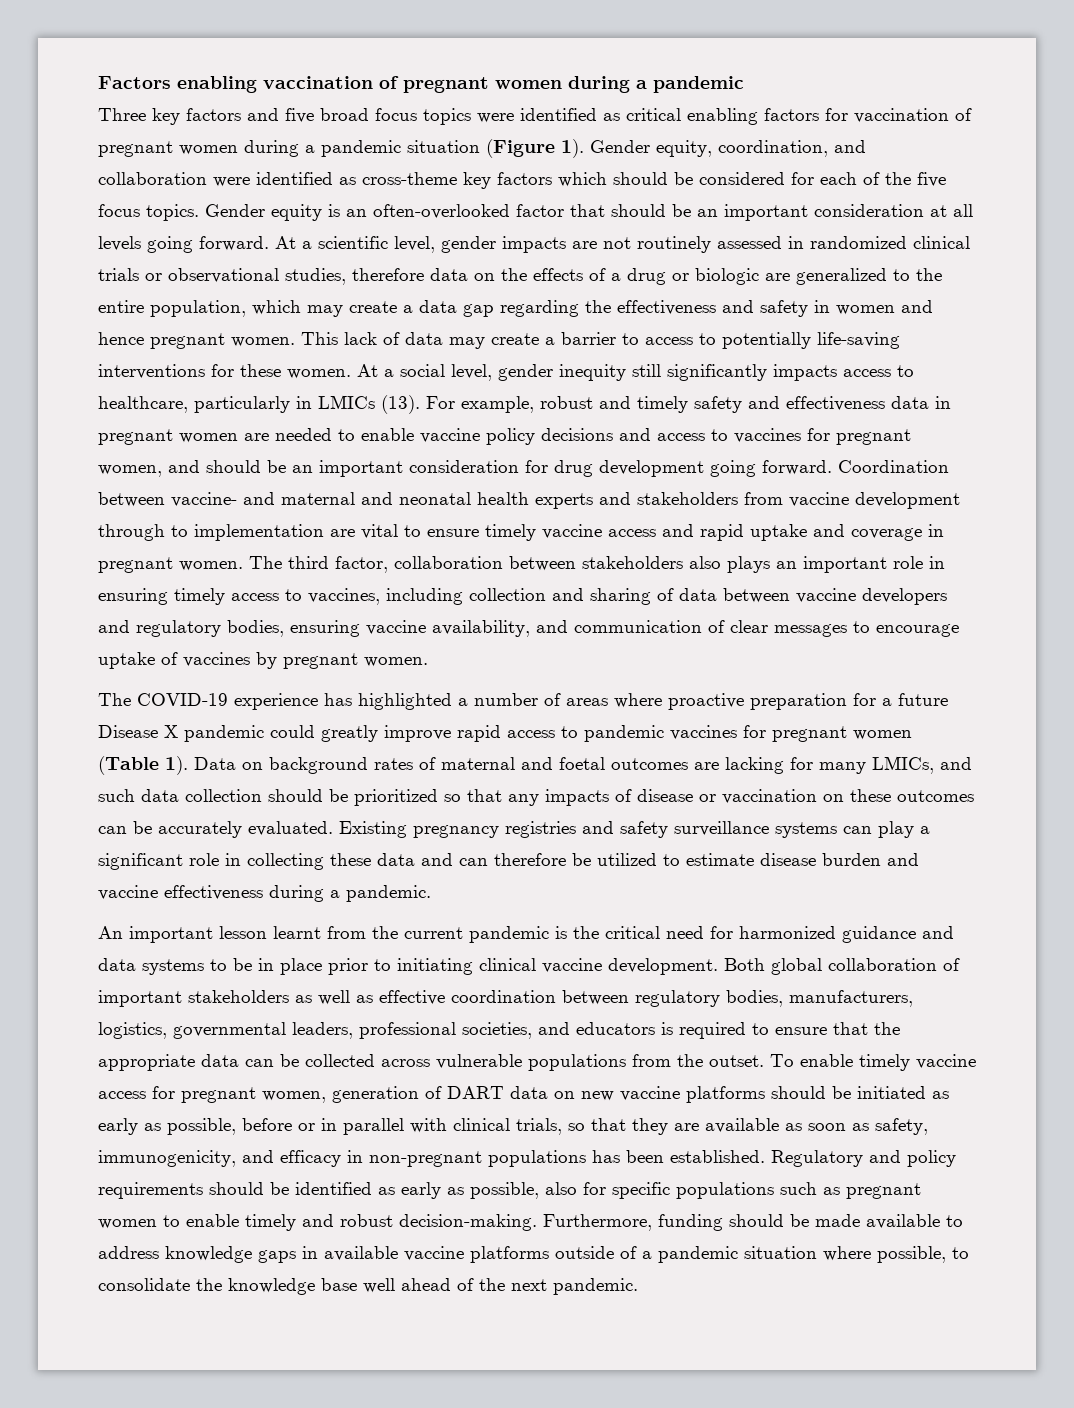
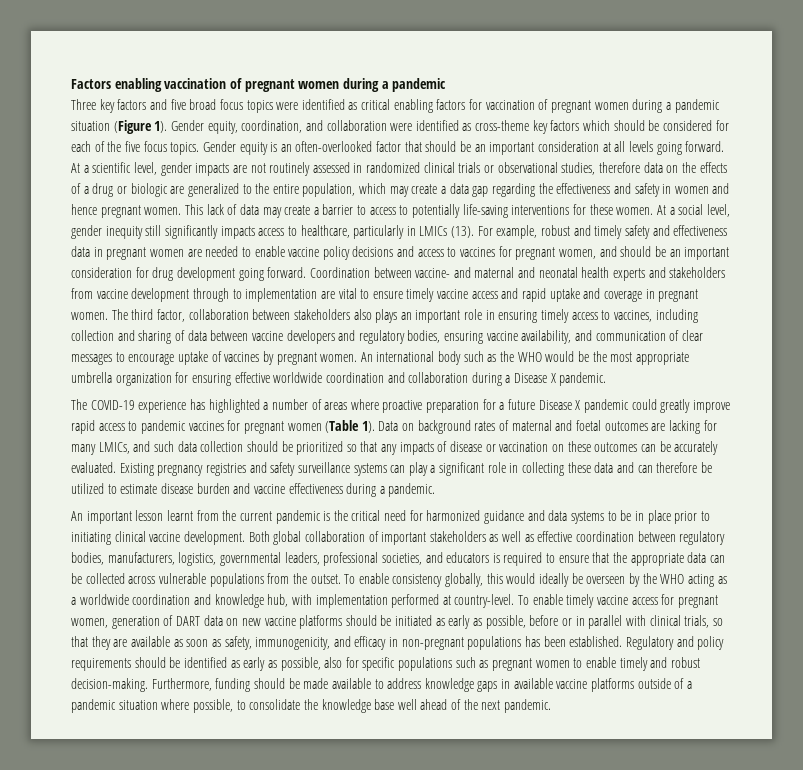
(428, 662) none -> [360,351,689,365] [71,372,607,386] An international body such as the WHO would be the most appropriate umbrella organization for ensuring effective worldwide coordination and collaboration during a Disease X pandemic.
(853, 1060) none -> [392,573,727,587] [71,594,563,608] consistency globally, this would ideally be overseen by the WHO acting as a worldwide coordination and knowledge hub, with implementation performed at country-level. To enable

